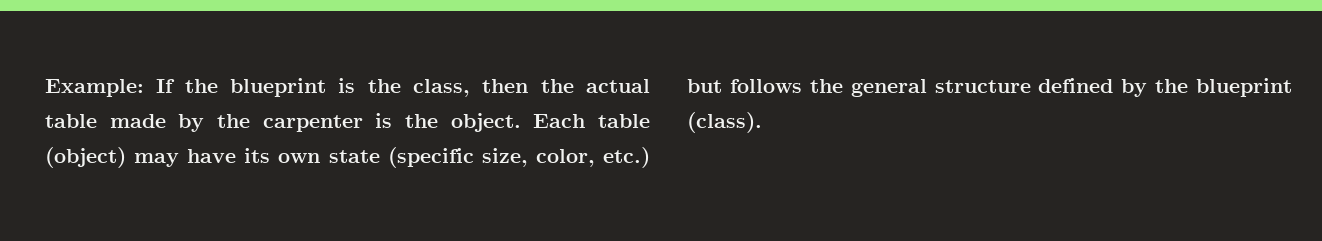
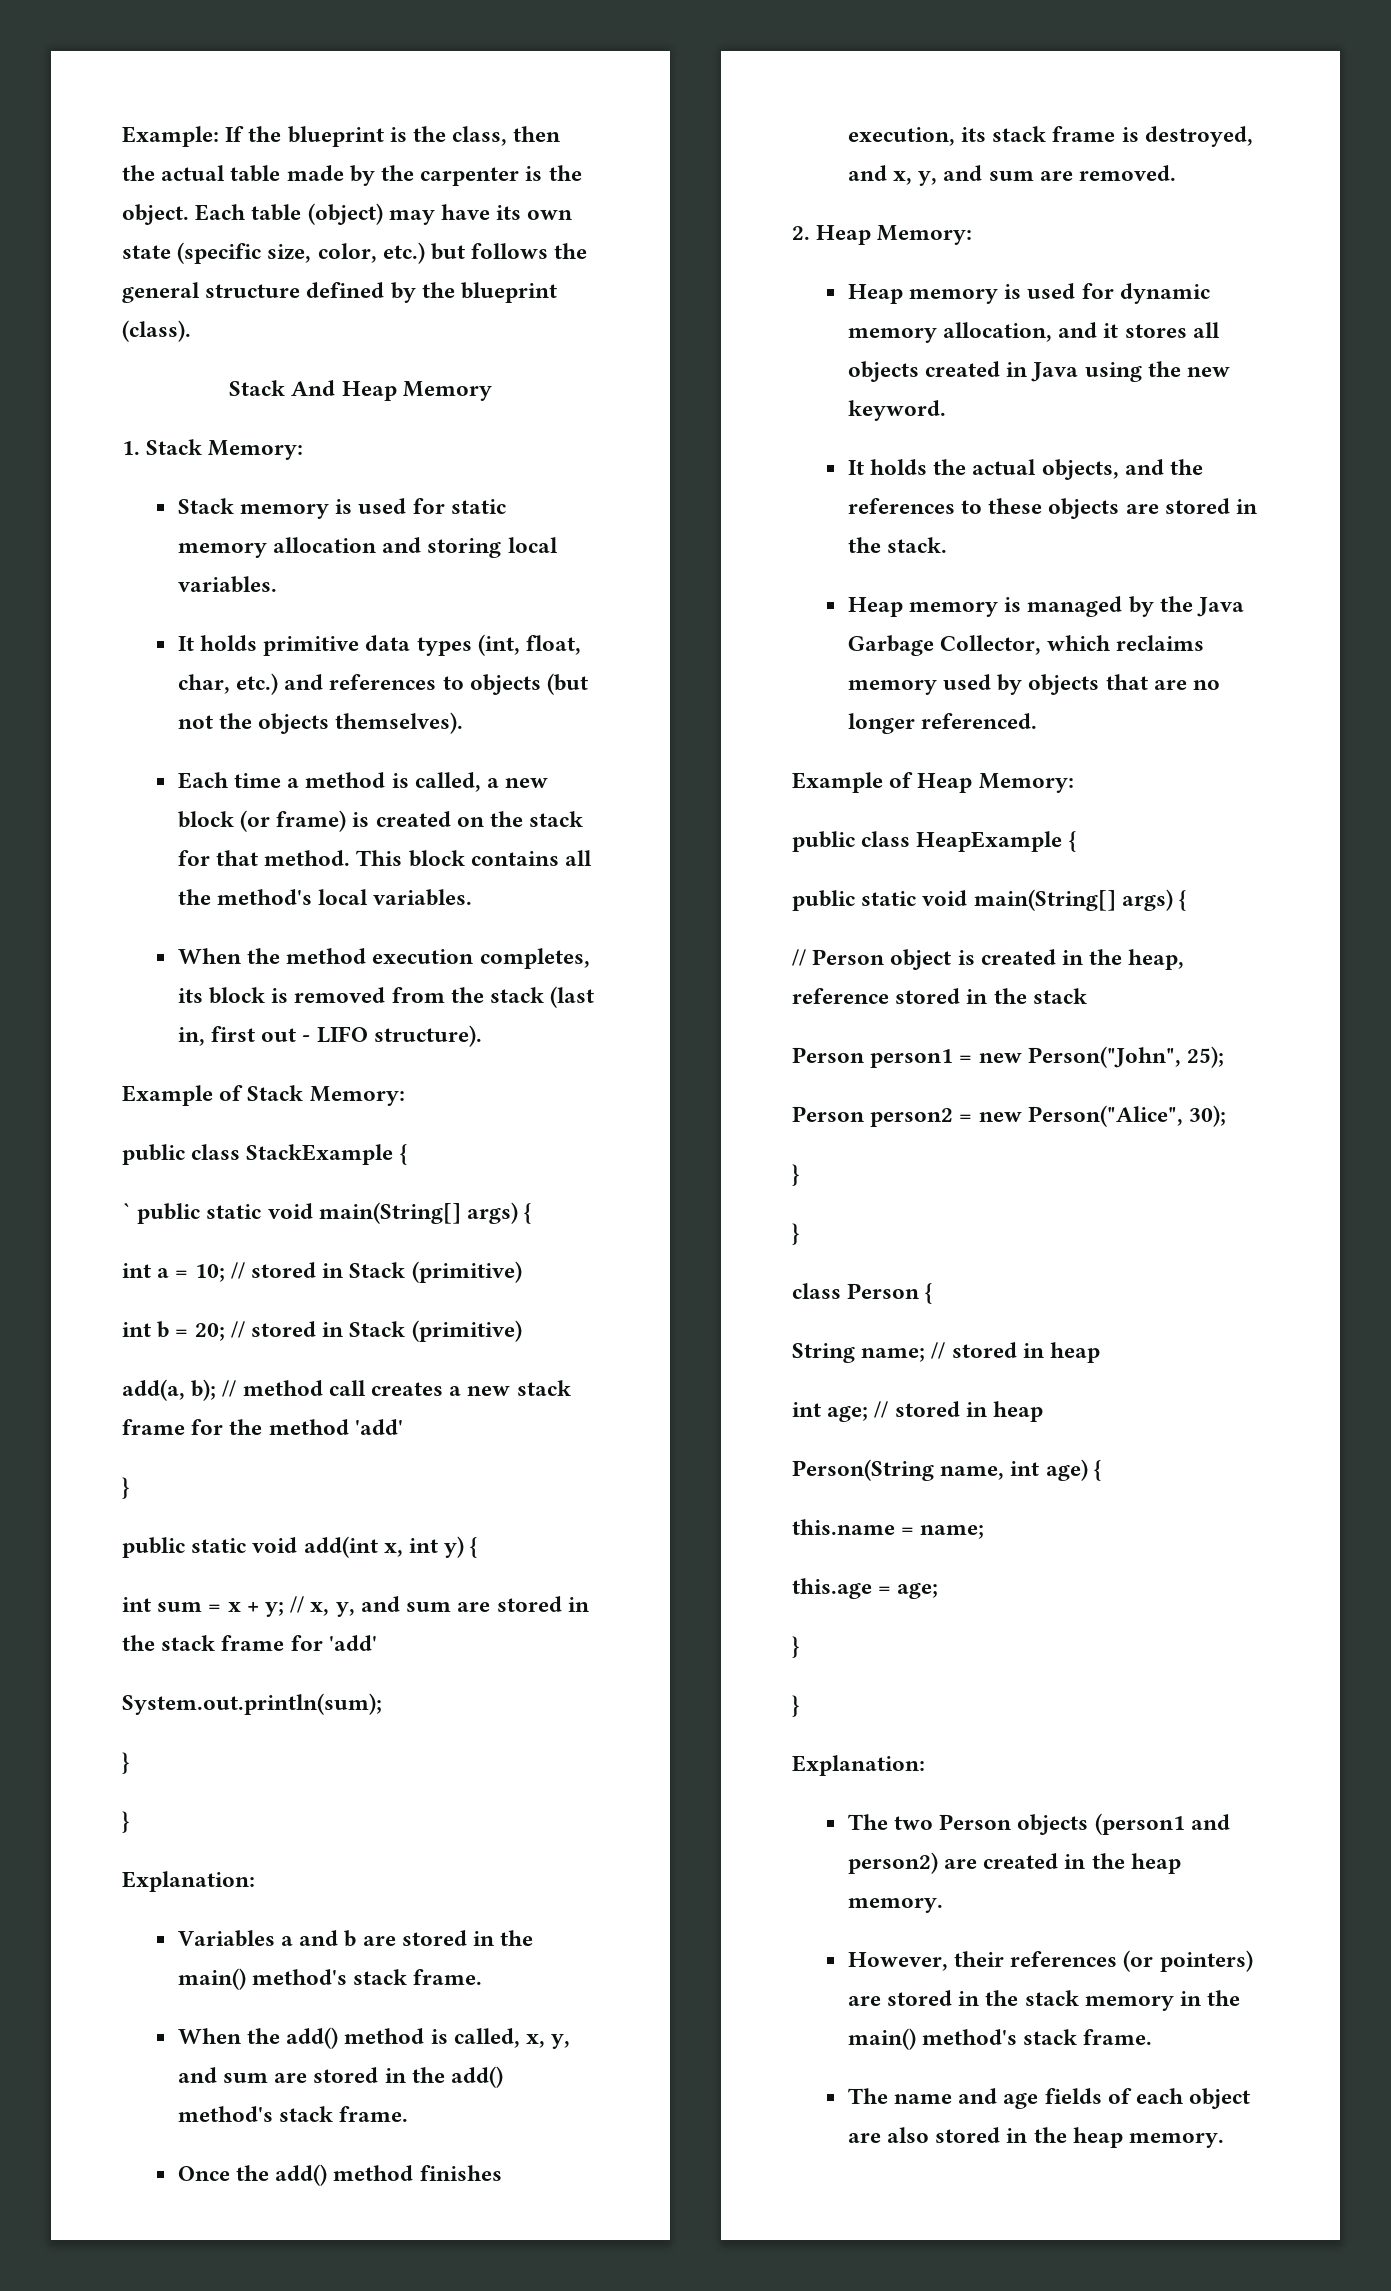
(762, 122) none -> [229,380,492,401] [122,439,304,460] [177,498,506,519] [177,537,558,558] [177,576,277,593] [177,634,582,656] [177,673,589,695] [177,712,464,734] [177,772,549,792] [177,810,584,832] [177,850,593,867] [177,889,473,906] [177,948,590,969] [177,986,595,1008] [177,1025,482,1047] [122,1085,405,1106] [122,1144,407,1165] [122,1202,532,1224] [122,1261,522,1283] [122,1320,522,1342] [122,1379,571,1401] [122,1419,403,1435] [122,1477,129,1499] [122,1536,478,1558] [122,1596,589,1617] [122,1635,377,1651] [122,1693,382,1715] [122,1752,129,1774] [122,1811,129,1833] [122,1871,255,1892] [177,1930,534,1947] [177,1968,483,1990] [177,2027,571,2049] [177,2066,504,2088] [177,2106,409,2122] [177,2164,502,2186] [847,126,1253,147] [847,165,1177,186] [792,225,973,245] [847,283,1210,304] [847,322,1220,343] [847,361,1231,382] [847,400,946,421] [847,459,1204,480] [847,498,1258,519] [847,537,947,553] [847,596,1245,617] [847,635,1205,656] [847,674,1221,695] [847,713,1037,734] [792,772,1074,793] [792,831,1076,852] [792,889,1187,911] [792,949,1185,970] [792,988,1087,1004] [792,1046,1225,1068] [792,1105,1227,1127] [792,1164,799,1186] [792,1223,799,1245] [792,1283,933,1304] [792,1342,1101,1363] [792,1401,1044,1422] [792,1459,1101,1481] [792,1519,985,1539] [792,1578,939,1599] [792,1636,799,1658] [792,1695,799,1717] [792,1755,925,1776] [847,1813,1230,1835] [847,1852,1181,1874] [847,1898,943,1913] [847,1950,1253,1972] [847,1990,1241,2011] [847,2028,1153,2050] [847,2088,1251,2109] [847,2127,1225,2148] // Stack And Heap Memory // 1. Stack Memory: // Stack memory is used for static memory allocation and storing local variables. // It holds primitive data types (int, float, char, etc.) and references to objects (but not the objects themselves). // Each time a method is called, a new block (or frame) is created on the stack for that method. This block contains all the method's local variables. // When the method execution completes, its block is removed from the stack (last in, first out - LIFO structure). // Example of Stack Memory: // public class StackExample { // ` public static void main(String[] args) { // int a = 10; // stored in Stack (primitive) // int b = 20; // stored in Stack (primitive) // add(a, b); // method call creates a new stack frame for the method 'add' // } // public static void add(int x, int y) { // int sum = x + y; // x, y, and sum are stored in the stack frame for 'add' // System.out.println(sum); // } // } // Explanation: // Variables a and b are stored in the main() method's stack frame. // When the add() method is called, x, y, and sum are stored in the add() method's stack frame. // Once the add() method finishes execution, its stack frame is destroyed, and x, y, and sum are removed. // 2. Heap Memory: // Heap memory is used for dynamic memory allocation, and it stores all objects created in Java using the new keyword. // It holds the actual objects, and the references to these objects are stored in the stack. // Heap memory is managed by the Java Garbage Collector, which reclaims memory used by objects that are no longer referenced. // Example of Heap Memory: // public class HeapExample { // public static void main(String[] args) { // // Person object is created in the heap, reference stored in the stack // Person person1 = new Person("John", 25); // Person person2 = new Person("Alice", 30); // } // } // class Person { // String name; // stored in heap // int age; // stored in heap // Person(String name, int age) { // this.name = name; // this.age = age; // } // } // Explanation: // The two Person objects (person1 and person2) are created in the heap memory. // However, their references (or pointers) are stored in the stack memory in the main() method's stack frame. // The name and age fields of each object are also stored in the heap memory.

